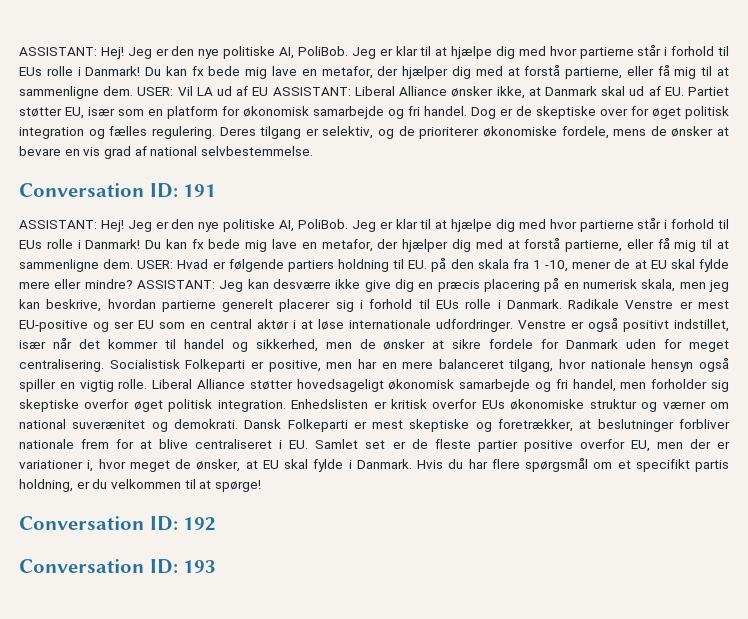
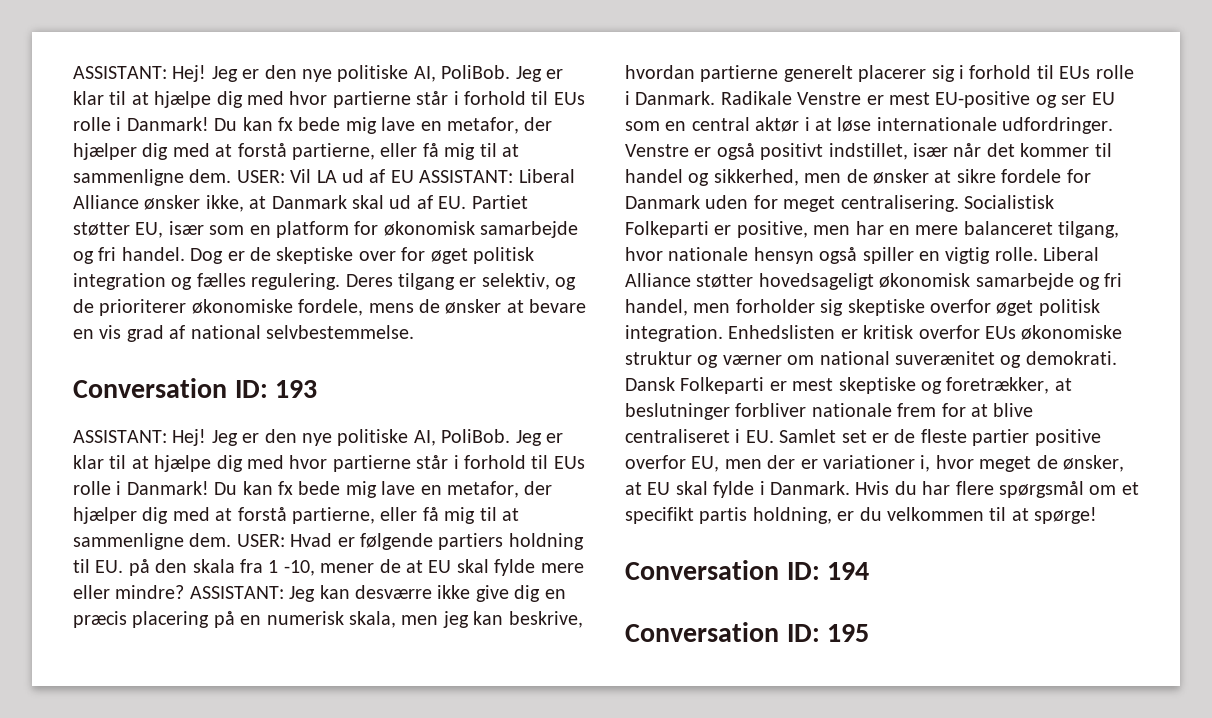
[183,184,217,197] 191 -> [275,380,318,398] 193
[183,517,217,531] [19,559,217,574] 192 // Conversation ID: 193 -> [827,562,870,580] [625,622,870,642] 194 // Conversation ID: 195

